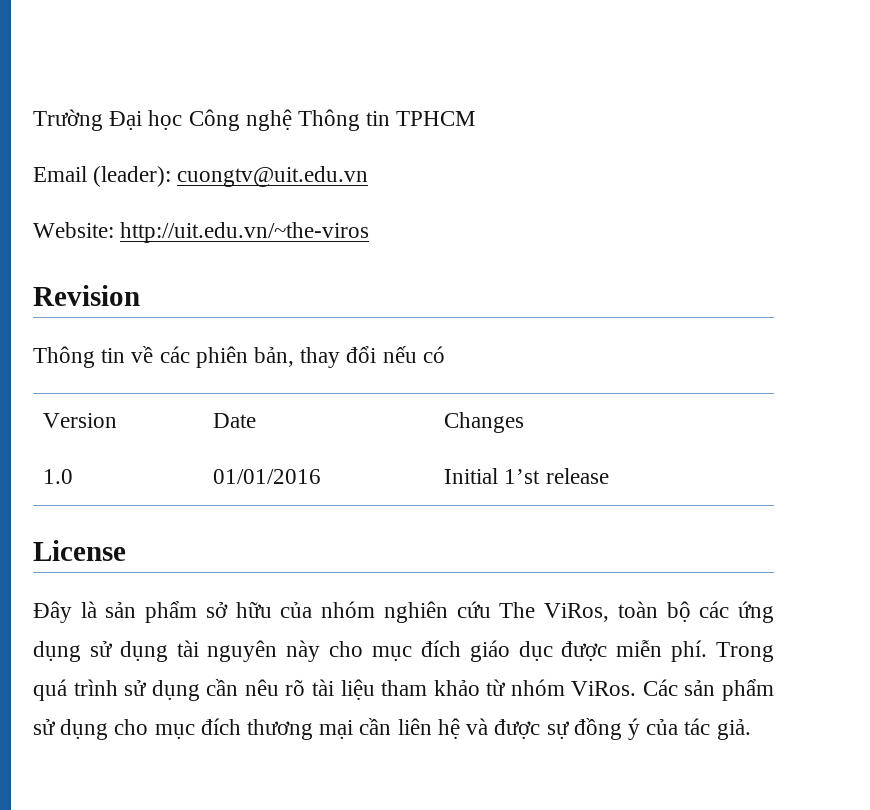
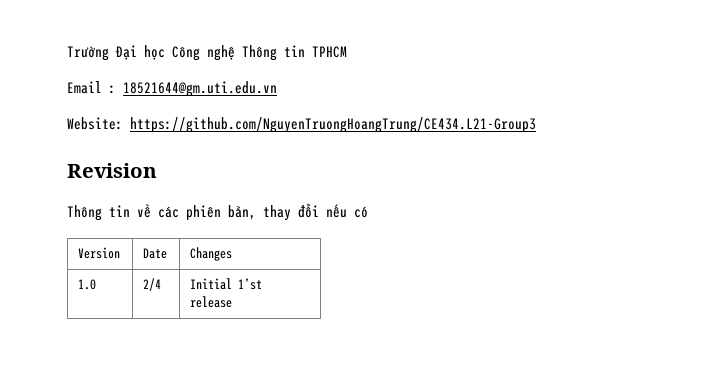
[93,166,369,187] (leader): cuongtv@uit.edu.vn -> [109,81,277,97] : 18521644@gm.uti.edu.vn
[120,222,370,243] http://uit.edu.vn/~the-viros -> [130,117,536,133] https://github.com/NguyenTruongHoangTrung/CE434.L21-Group3
[213,469,322,484] 01/01/2016 -> [143,278,162,291] 2/4
[33,540,126,561] [33,601,775,623] [33,640,774,662] [33,679,774,701] [33,718,751,740] // License // Đây là sản phẩm sở hữu của nhóm nghiên cứu The ViRos, toàn bộ các ứng dụng sử dụng tài nguyên này cho mục đích giáo dục được miễn phí. Trong quá trình sử dụng cần nêu rõ tài liệu tham khảo từ nhóm ViRos. Các sản phẩm sử dụng cho mục đích thương mại cần liên hệ và được sự đồng ý của tác giả. -> (233, 302) none

